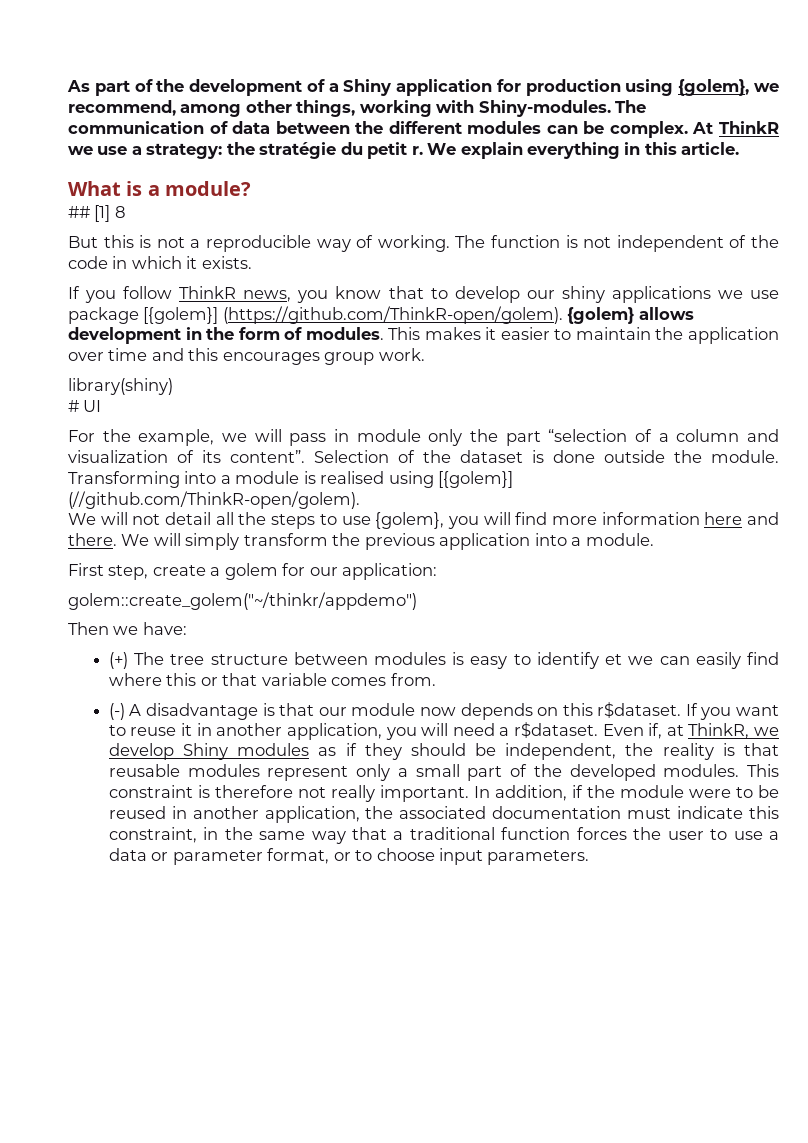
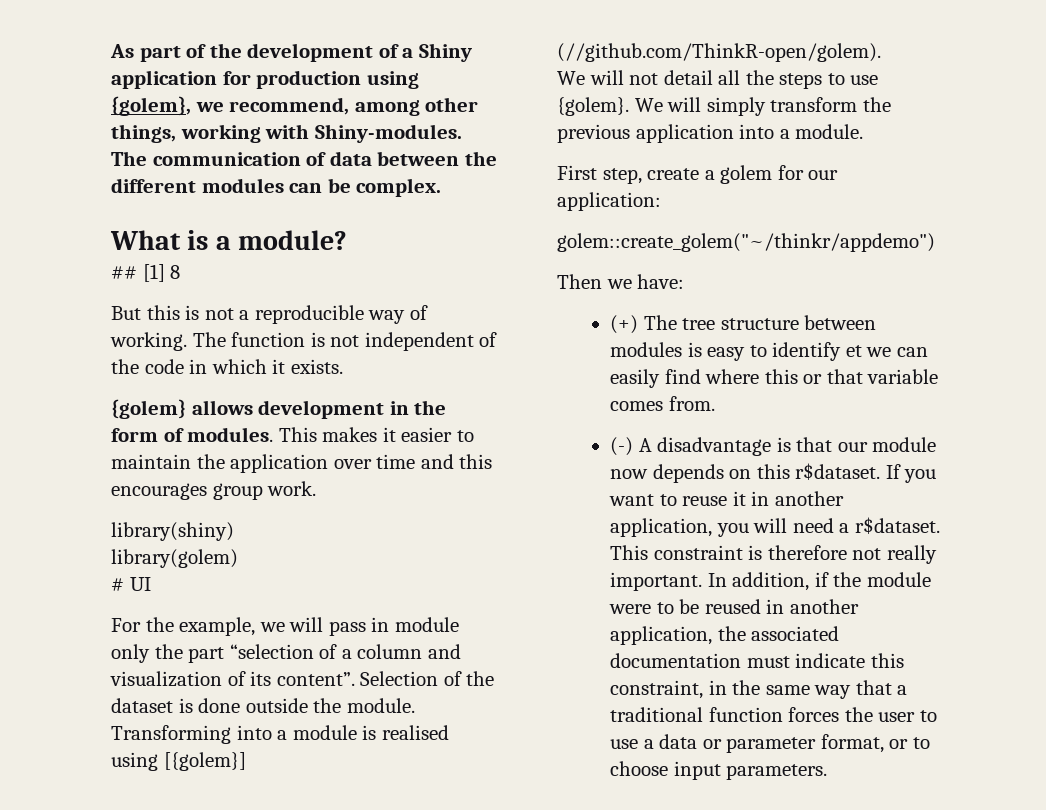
[692,121,779,134] [68,142,740,159] At ThinkR we use a strategy: the stratégie du petit r. We explain everything in this article. -> (442, 187) none
[68,286,779,303] [68,306,563,324] If you follow ThinkR news, you know that to develop our shiny applications we use package [{golem}] (https://github.com/ThinkR-open/golem). -> (343, 366) none
(173, 386) none -> [111,549,238,568] // library(golem)
[375,512,779,529] [68,533,117,546] {golem}, you will find more information here and there. -> [557,97,629,116] {golem}.
[602,723,779,739] [108,743,779,760] [108,764,740,781] Even if, at ThinkR, we develop Shiny modules as if they should be independent, the reality is that reusable modules represent only a small part of the developed modules. -> (940, 525) none

